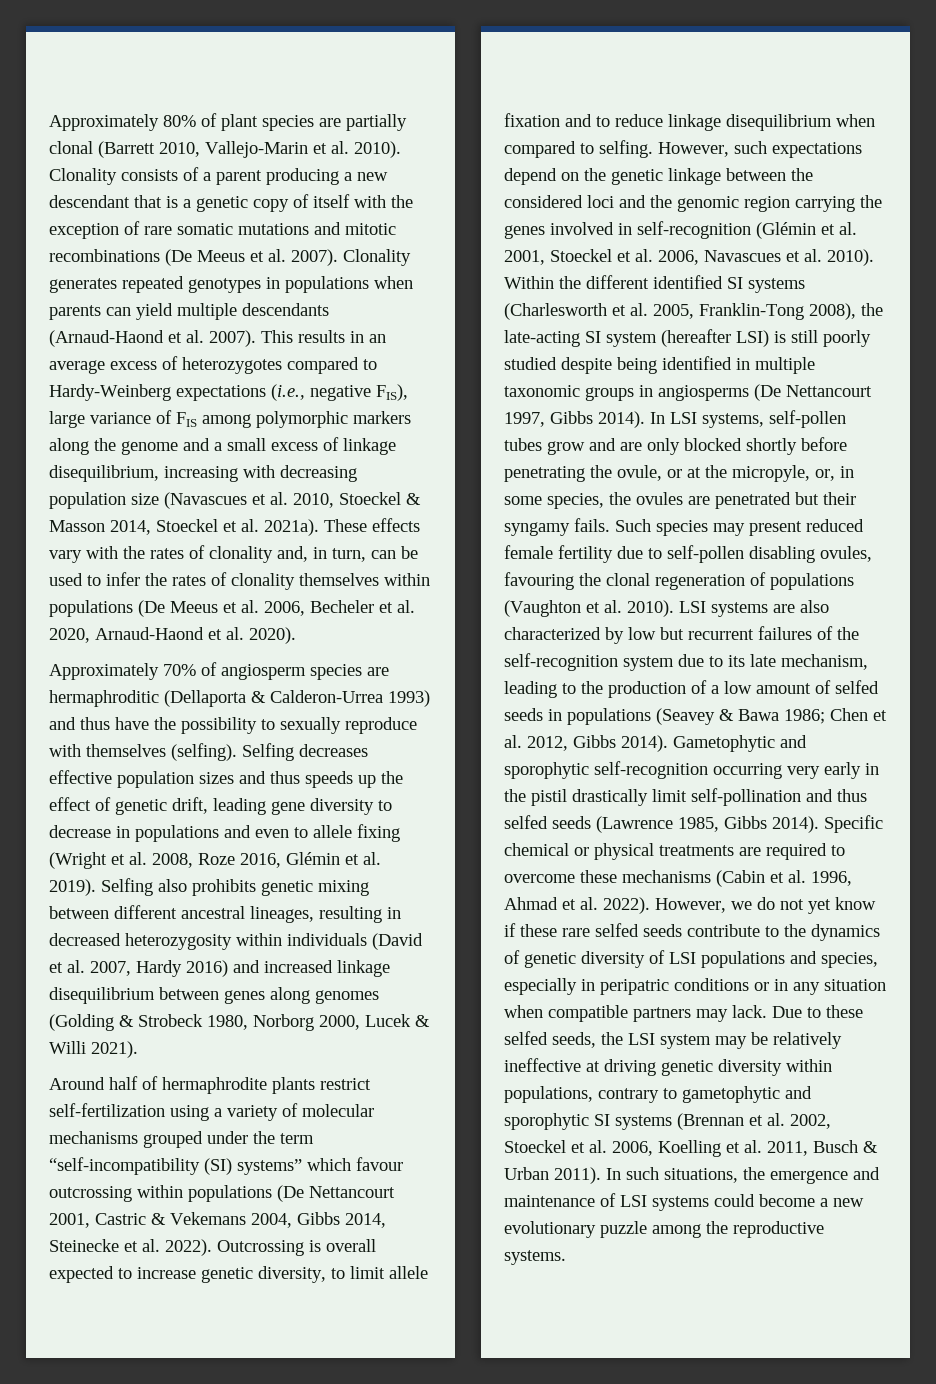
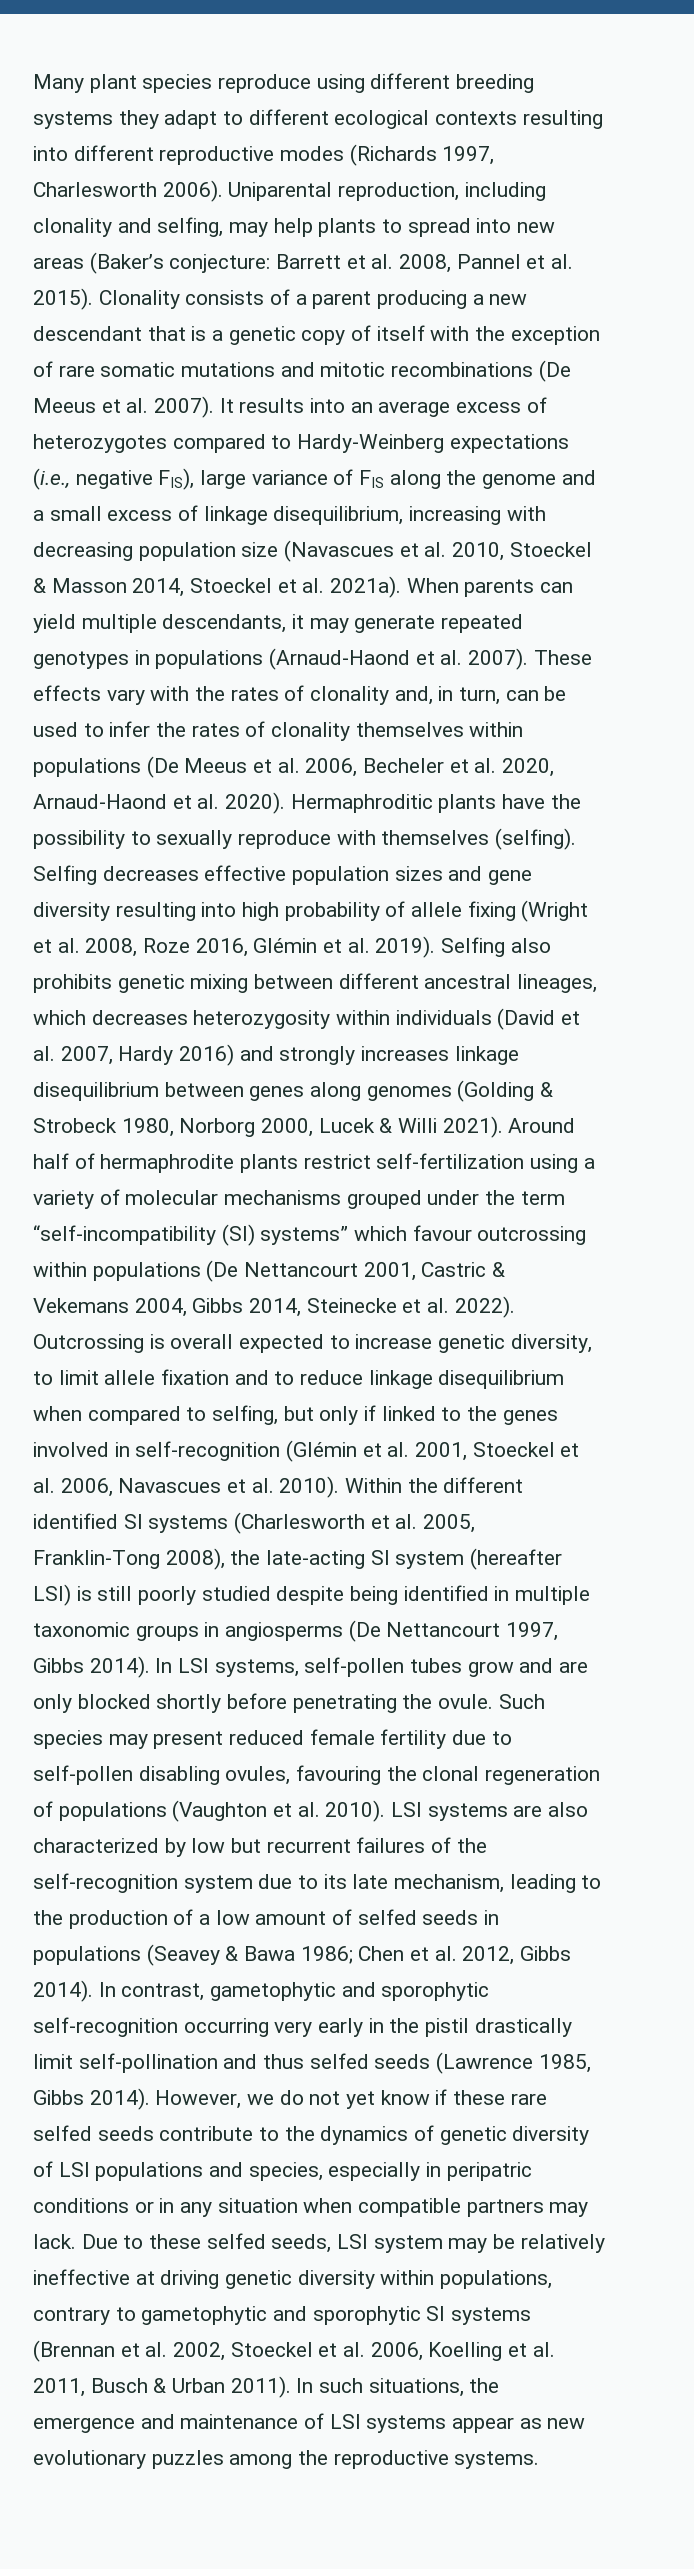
[49,113,407,131] [49,141,401,158] Approximately 80% of plant species are partially clonal (Barrett 2010, Vallejo-Marin et al. 2010). -> [33,73,535,93] [33,109,603,129] [33,144,495,166] [33,180,546,202] [33,217,556,237] [33,252,574,274] [33,288,93,310] Many plant species reproduce using different breeding systems they adapt to different ecological contexts resulting into different reproductive modes (Richards 1997, Charlesworth 2006). Uniparental reproduction, including clonality and selfing, may help plants to spread into new areas (Baker’s conjecture: Barrett et al. 2008, Pannel et al. 2015).
[343,249,411,266] [49,276,413,293] [49,303,329,320] [49,330,364,347] Clonality generates repeated genotypes in populations when parents can yield multiple descendants (Arnaud-Haond et al. 2007). This results in -> [219,398,346,413] It results into
[202,411,411,428] among polymorphic markers -> (385, 479) none
(319, 527) none -> [406,578,574,597] [33,614,524,633] [33,648,529,670] When parents can yield multiple descendants, it may generate repeated genotypes in populations (Arnaud-Haond et al. 2007).
[49,662,389,680] [49,690,430,707] [49,717,110,730] // Approximately 70% of angiosperm species are hermaphroditic (Dellaporta & Calderon-Urrea 1993) and thus -> [290,794,497,813] Hermaphroditic plants
[270,771,403,788] [49,797,392,815] [49,825,308,842] thus speeds up the effect of genetic drift, leading gene diversity to decrease in populations and even to -> [488,870,533,885] [33,901,406,921] gene diversity resulting into high probability of
[319,906,401,923] [49,933,121,946] resulting in decreased -> [33,1010,188,1025] which decreases
[264,960,333,973] increased -> [279,1046,450,1065] strongly increases
(138, 1049) // -> (503, 1127) none
[599,140,862,158] [504,168,813,185] [504,195,855,212] selfing. However, such expectations depend on the genetic linkage between the considered loci and the genomic region carrying -> [212,1405,462,1425] selfing, but only if linked to
[617,465,854,482] [504,492,856,509] [504,518,610,536] ovule, or at the micropyle, or, in some species, the ovules are penetrated but their syngamy fails. -> [438,1694,494,1709] ovule.
[673,735,775,752] Gametophytic -> [98,1982,337,2001] In contrast, gametophytic
[824,815,883,833] [504,843,845,860] [504,870,852,887] [504,897,650,914] Specific chemical or physical treatments are required to overcome these mechanisms (Cabin et al. 1996, Ahmad et al. 2022). -> (150, 2099) none
[601,1032,623,1045] the -> (332, 2243) none
[714,1194,828,1207] could become a -> [452,2417,542,2433] appear as
[600,1221,647,1238] puzzle -> [151,2450,224,2469] puzzles

